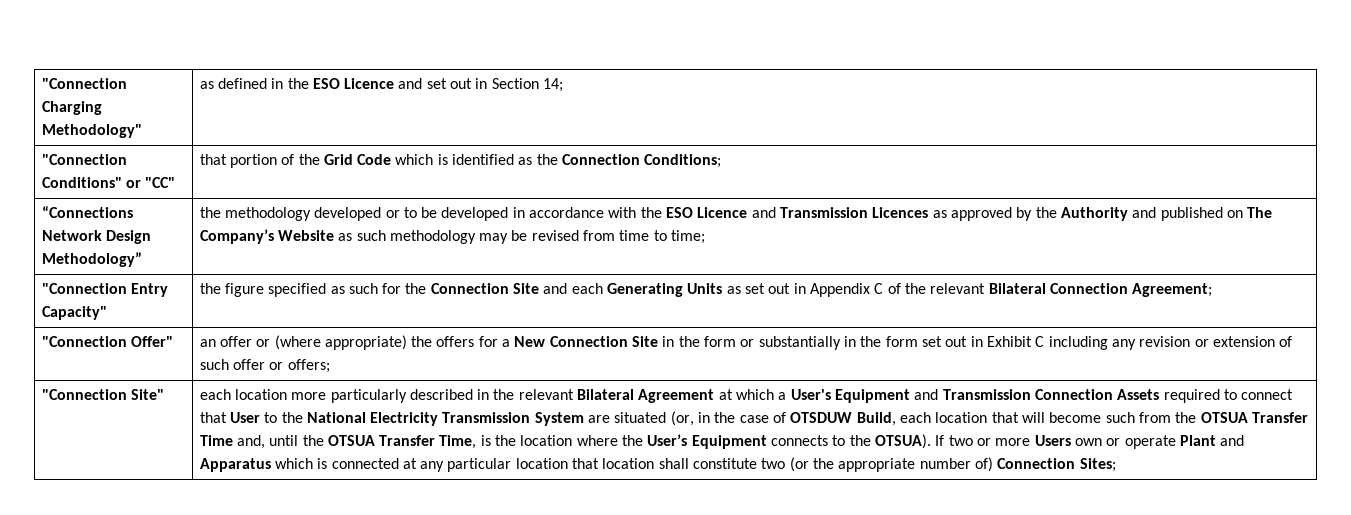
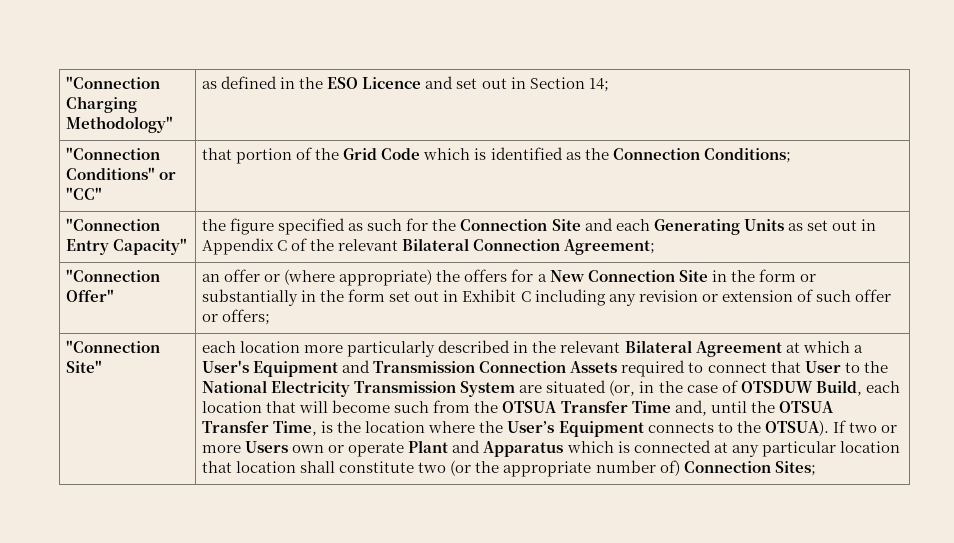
[41,206,133,218] [41,230,151,244] [41,252,142,267] [199,207,1273,221] [199,229,706,244] // “Connections Network Design Methodology” | the methodology developed or to be developed in accordance with the ESO Licence and Transmission Licences as approved by the Authority and published on The Company’s Website as such methodology may be revised from time to time; -> (791, 155) none

